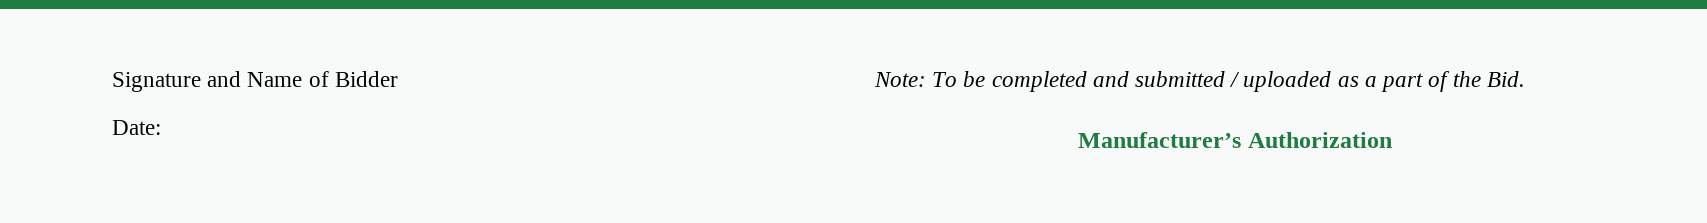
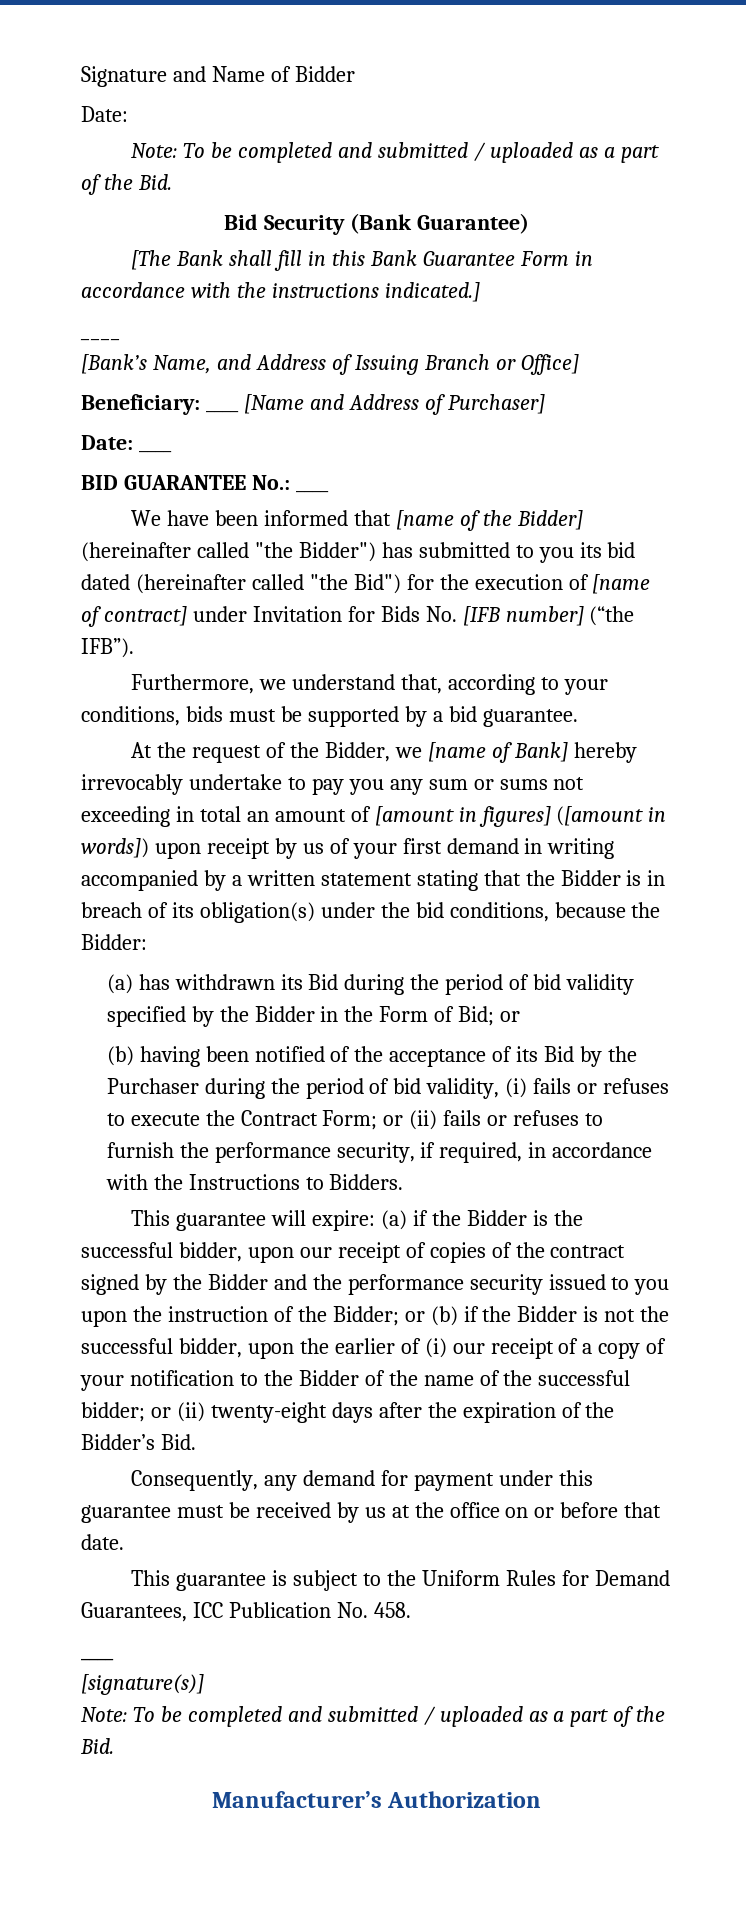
(1525, 79) none -> [224,213,529,235] [131,250,593,271] [81,282,480,302] [80,338,121,341] [81,354,579,375] [81,394,545,415] [81,435,133,450] [138,450,172,453] [81,475,290,490] [295,490,329,493] [131,510,583,531] [81,542,636,563] [81,574,651,594] [81,606,635,627] [81,638,134,658] [131,674,609,695] [81,706,578,727] [131,742,637,763] [81,774,585,795] [81,806,667,827] [81,838,615,859] [81,870,666,891] [81,902,661,923] [81,934,147,950] [106,974,635,995] [106,1006,521,1027] [106,1046,638,1067] [106,1078,670,1099] [106,1110,604,1130] [106,1142,653,1163] [105,1174,404,1190] [131,1210,583,1231] [81,1242,626,1263] [81,1274,670,1295] [81,1306,670,1327] [81,1338,667,1359] [80,1370,631,1391] [81,1402,615,1423] [81,1434,196,1450] [131,1470,594,1491] [81,1502,662,1523] [81,1534,124,1550] [131,1570,670,1591] [81,1602,411,1622] [81,1658,114,1661] [81,1674,204,1695] [81,1706,666,1727] [80,1738,114,1754] // Bid Security (Bank Guarantee) // [The Bank shall fill in this Bank Guarantee Form in accordance with the instructions indicated.] // ____ // [Bank’s Name, and Address of Issuing Branch or Office] // Beneficiary: ____ [Name and Address of Purchaser] // Date: ____ // BID GUARANTEE No.: ____ // We have been informed that [name of the Bidder] (hereinafter called "the Bidder") has submitted to you its bid dated (hereinafter called "the Bid") for the execution of [name of contract] under Invitation for Bids No. [IFB number] (“the IFB”). // Furthermore, we understand that, according to your conditions, bids must be supported by a bid guarantee. // At the request of the Bidder, we [name of Bank] hereby irrevocably undertake to pay you any sum or sums not exceeding in total an amount of [amount in figures] ([amount in words]) upon receipt by us of your first demand in writing accompanied by a written statement stating that the Bidder is in breach of its obligation(s) under the bid conditions, because the Bidder: // (a) has withdrawn its Bid during the period of bid validity specified by the Bidder in the Form of Bid; or // (b) having been notified of the acceptance of its Bid by the Purchaser during the period of bid validity, (i) fails or refuses to execute the Contract Form; or (ii) fails or refuses to furnish the performance security, if required, in accordance with the Instructions to Bidders. // This guarantee will expire: (a) if the Bidder is the successful bidder, upon our receipt of copies of the contract signed by the Bidder and the performance security issued to you upon the instruction of the Bidder; or (b) if the Bidder is not the successful bidder, upon the earlier of (i) our receipt of a copy of your notification to the Bidder of the name of the successful bidder; or (ii) twenty-eight days after the expiration of the Bidder’s Bid. // Consequently, any demand for payment under this guarantee must be received by us at the office on or before that date. // This guarantee is subject to the Uniform Rules for Demand Guarantees, ICC Publication No. 458. // ____ // [signature(s)] // Note: To be completed and submitted / uploaded as a part of the Bid.

